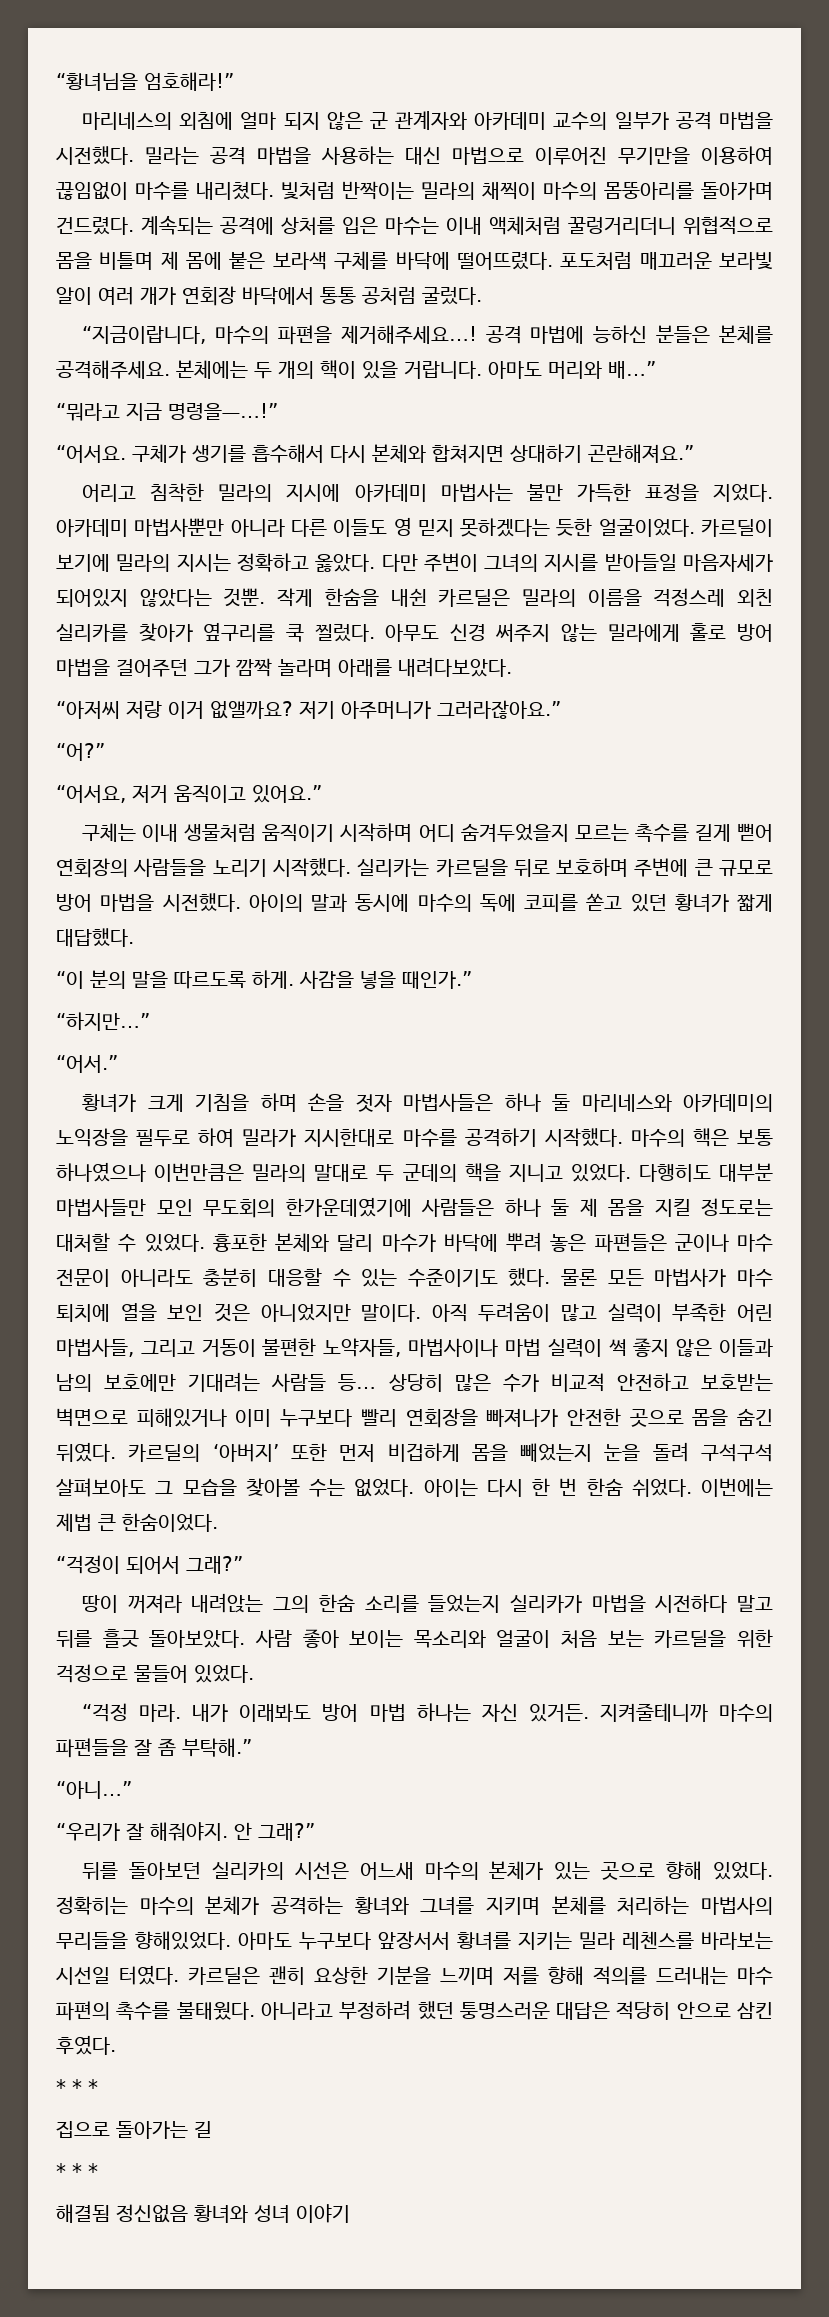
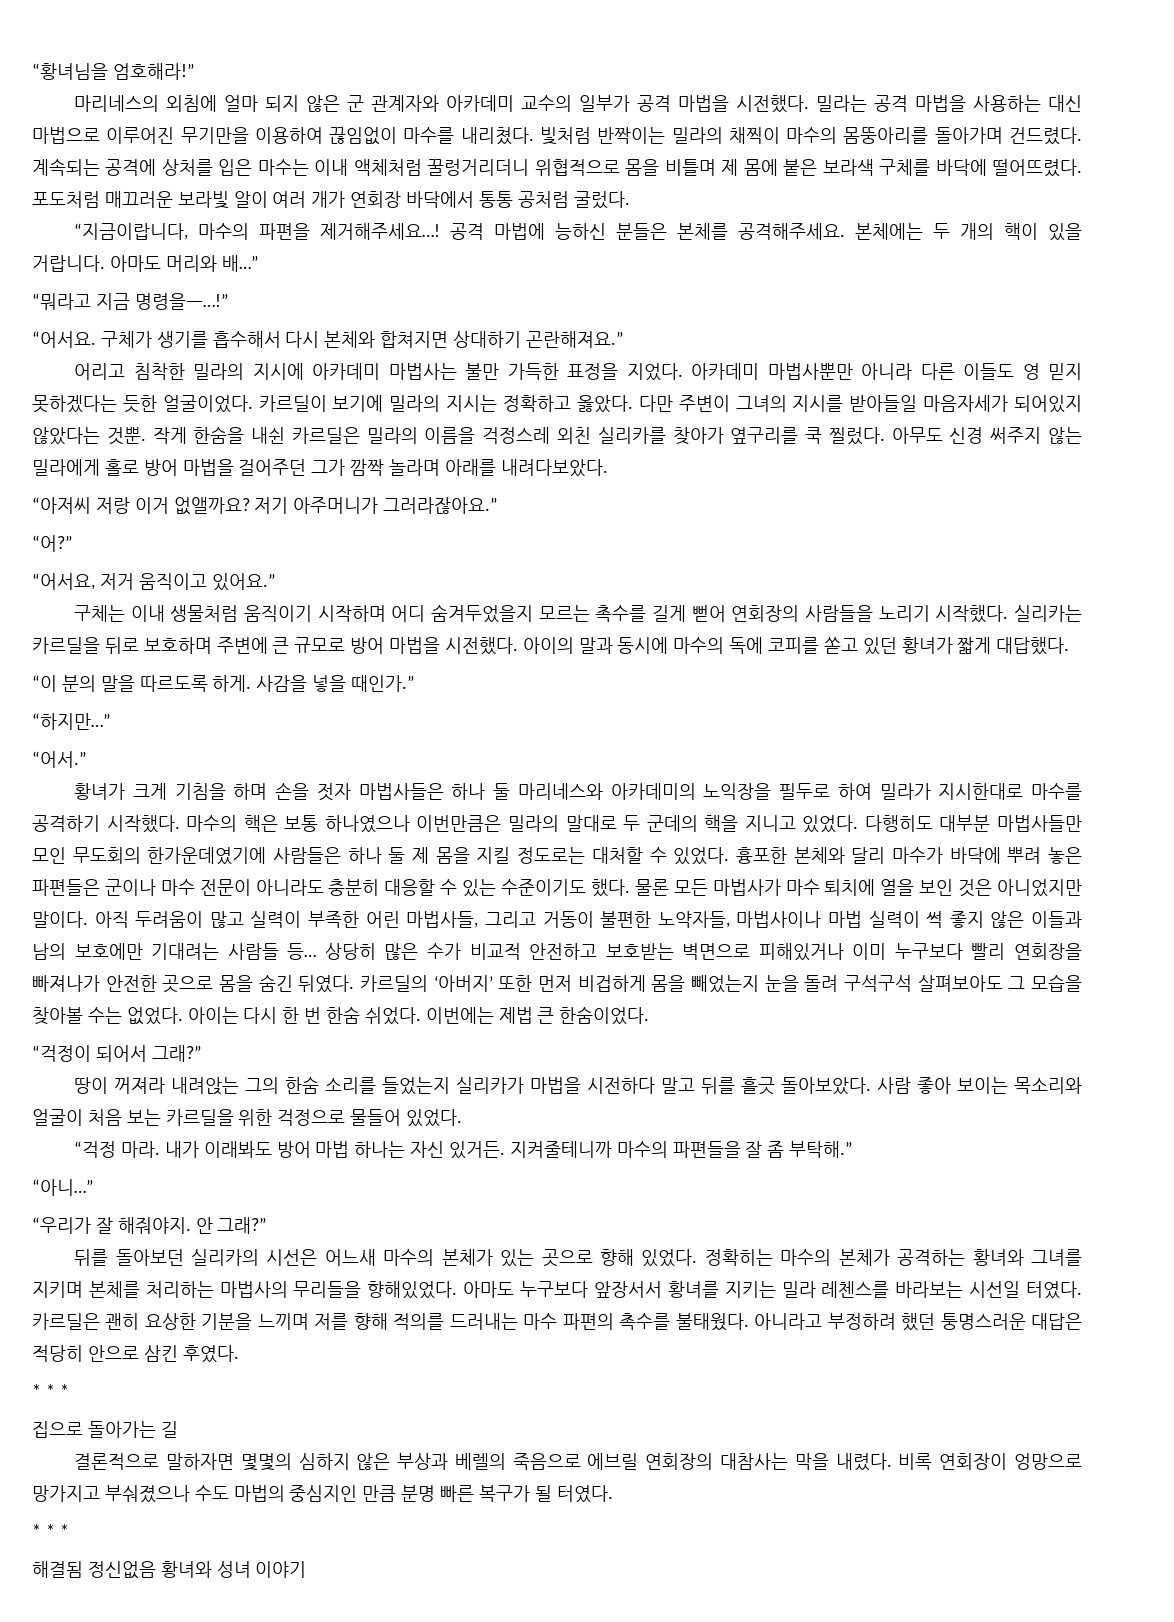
(212, 2129) none -> [74,1453,1082,1471] [32,1485,613,1503] // 결론적으로 말하자면 몇몇의 심하지 않은 부상과 베렐의 죽음으로 에브릴 연회장의 대참사는 막을 내렸다. 비록 연회장이 엉망으로 망가지고 부숴졌으나 수도 마법의 중심지인 만큼 분명 빠른 복구가 될 터였다.

